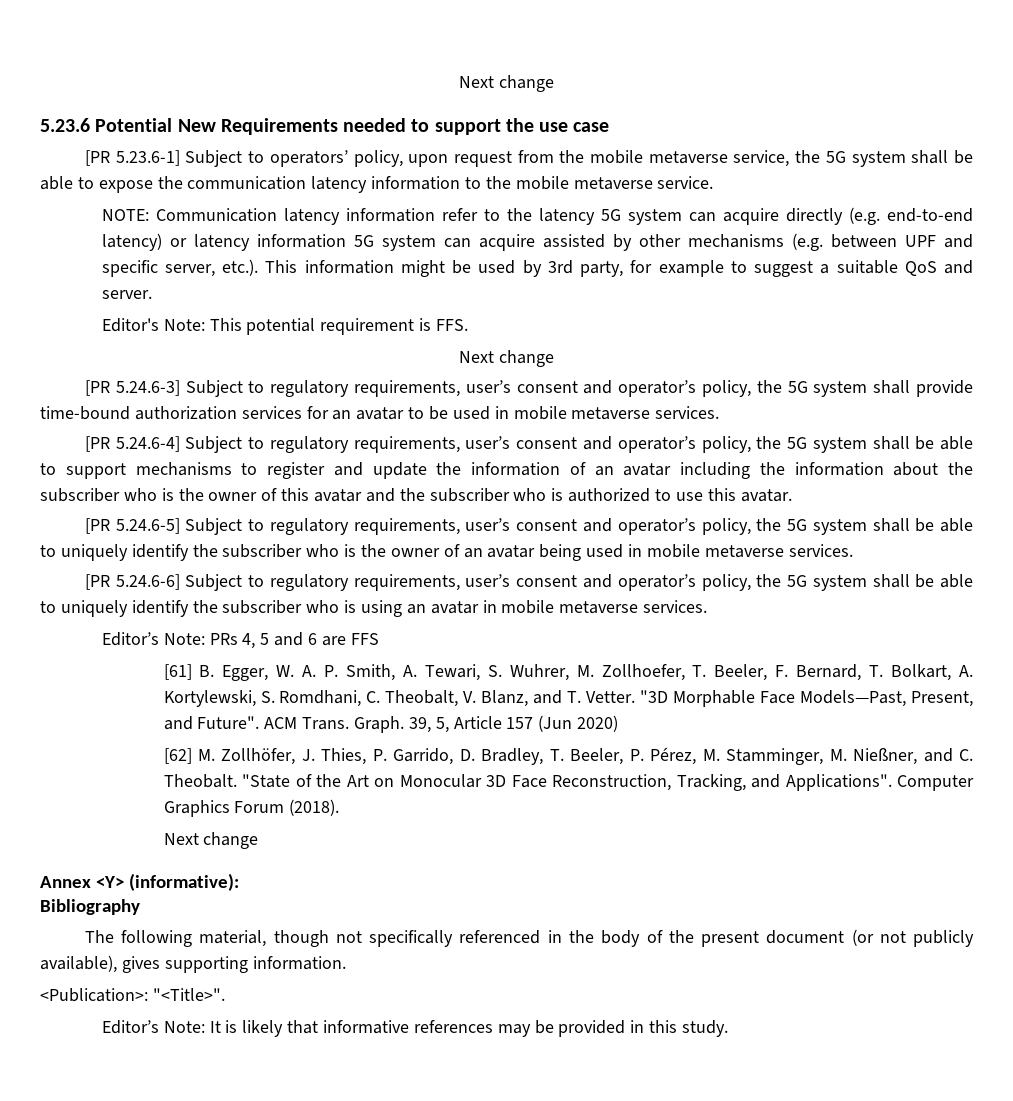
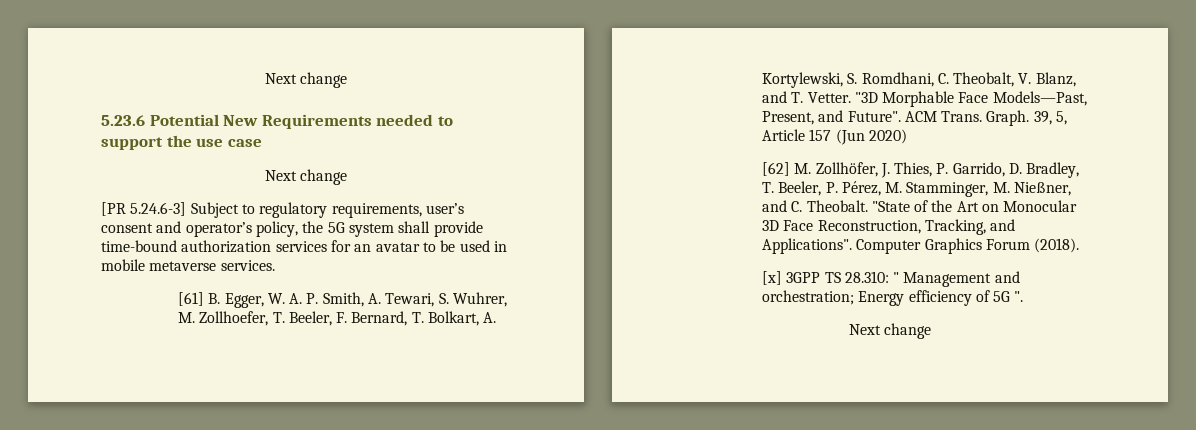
[84,150,973,167] [40,176,714,193] [101,207,974,225] [101,233,973,251] [101,259,974,277] [101,290,152,299] [101,318,468,335] // [PR 5.23.6-1] Subject to operators’ policy, upon request from the mobile metaverse service, the 5G system shall be able to expose the communication latency information to the mobile metaverse service. // NOTE: Communication latency information refer to the latency 5G system can acquire directly (e.g. end-to-end latency) or latency information 5G system can acquire assisted by other mechanisms (e.g. between UPF and specific server, etc.). This information might be used by 3rd party, for example to suggest a suitable QoS and server. // Editor's Note: This potential requirement is FFS. -> (262, 143) none
[84,436,974,453] [40,462,973,479] [40,488,792,502] [84,518,974,535] [40,544,853,561] [84,574,974,591] [40,600,708,617] [101,632,379,649] // [PR 5.24.6-4] Subject to regulatory requirements, user’s consent and operator’s policy, the 5G system shall be able to support mechanisms to register and update the information of an avatar including the information about the subscriber who is the owner of this avatar and the subscriber who is authorized to use this avatar. // [PR 5.24.6-5] Subject to regulatory requirements, user’s consent and operator’s policy, the 5G system shall be able to uniquely identify the subscriber who is the owner of an avatar being used in mobile metaverse services. // [PR 5.24.6-6] Subject to regulatory requirements, user’s consent and operator’s policy, the 5G system shall be able to uniquely identify the subscriber who is using an avatar in mobile metaverse services. // Editor’s Note: PRs 4, 5 and 6 are FFS -> (275, 265) none
[163,832,259,849] [40,873,239,891] [40,899,140,915] [84,929,975,947] [40,955,346,973] [40,988,225,1002] [101,1020,728,1037] Next change // Annex <Y> (informative): // Bibliography // The following material, though not specifically referenced in the body of the present document (or not publicly available), gives supporting information. // <Publication>: "<Title>". // Editor’s Note: It is likely that informative references may be provided in this study. -> [761,271,1020,287] [761,290,1024,306] [848,323,932,339] [x] 3GPP TS 28.310: " Management and orchestration; Energy efficiency of 5G ". // Next change

